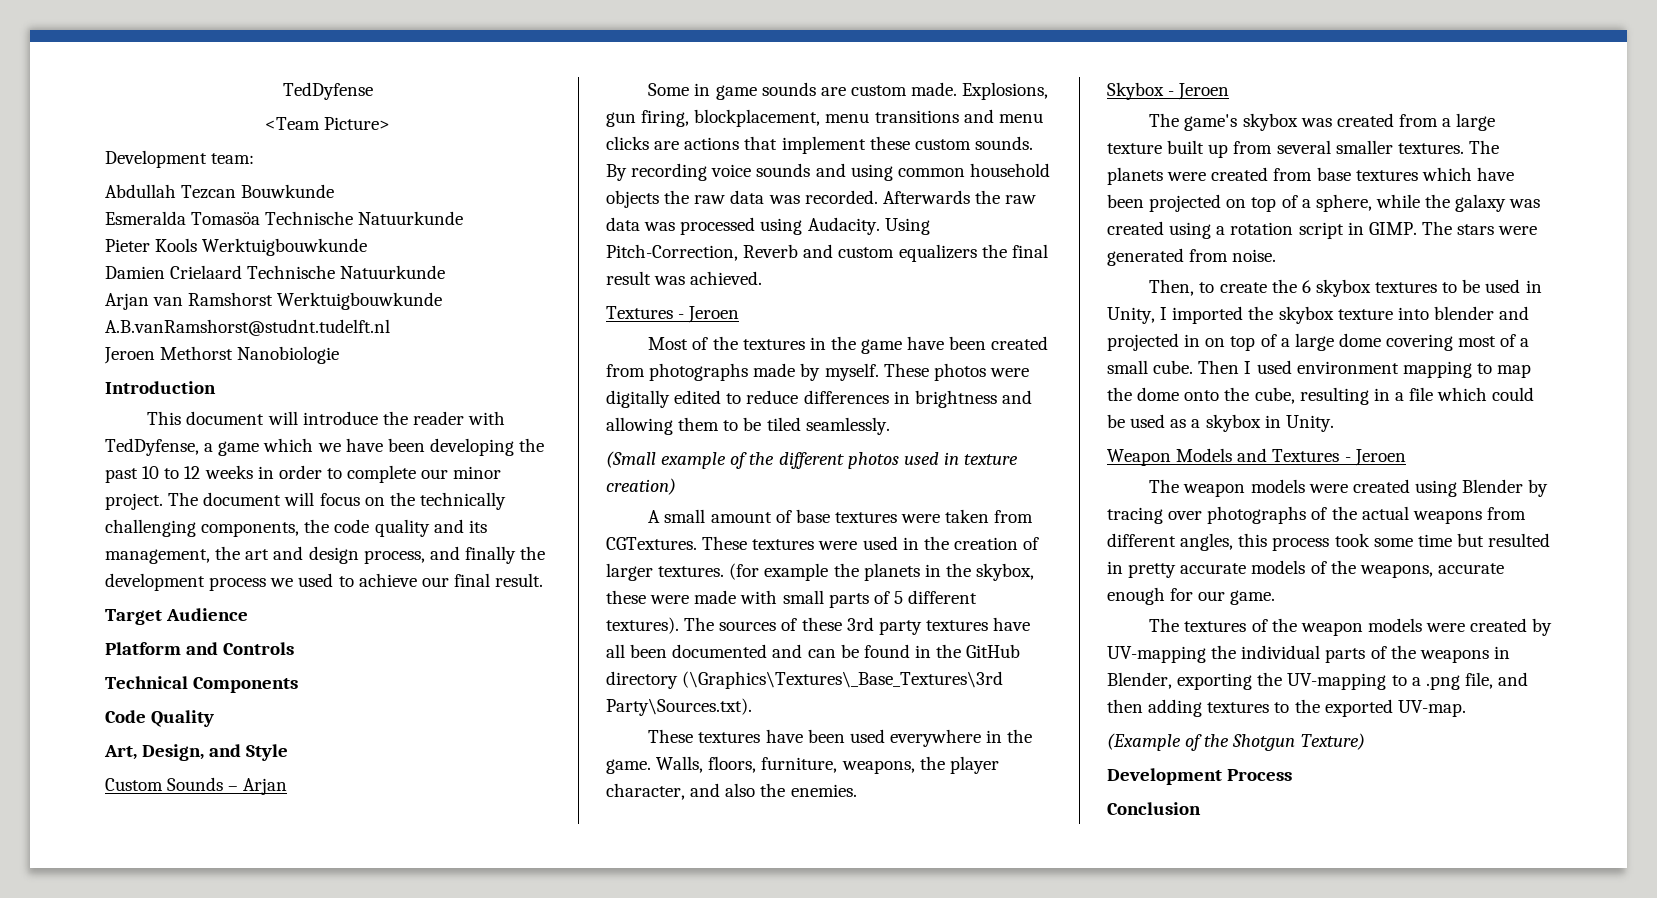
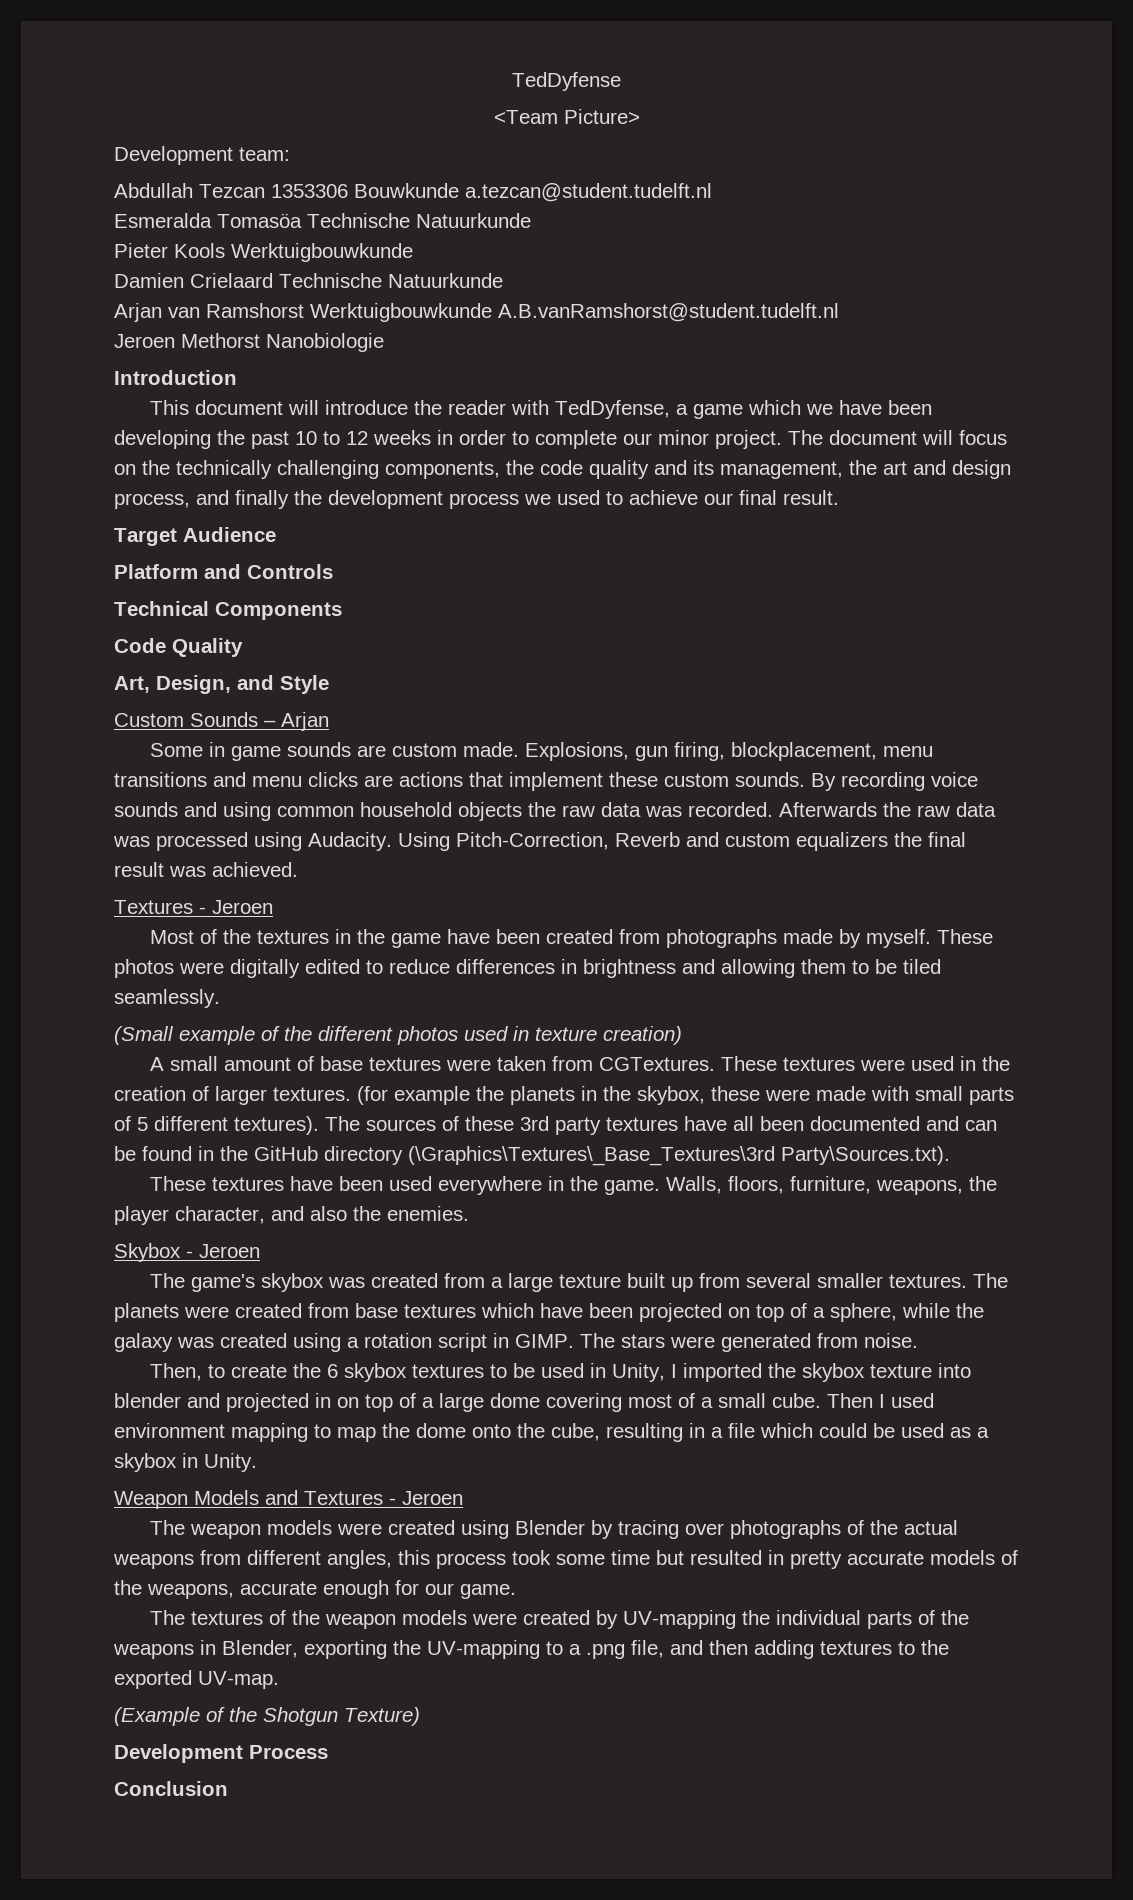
(237, 192) none -> [271,184,348,198] 1353306
(335, 191) none -> [465,183,712,202] a.tezcan@student.tudelft.nl
[105,319,390,336] A.B.vanRamshorst@studnt.tudelft.nl -> [498,303,839,322] A.B.vanRamshorst@student.tudelft.nl

